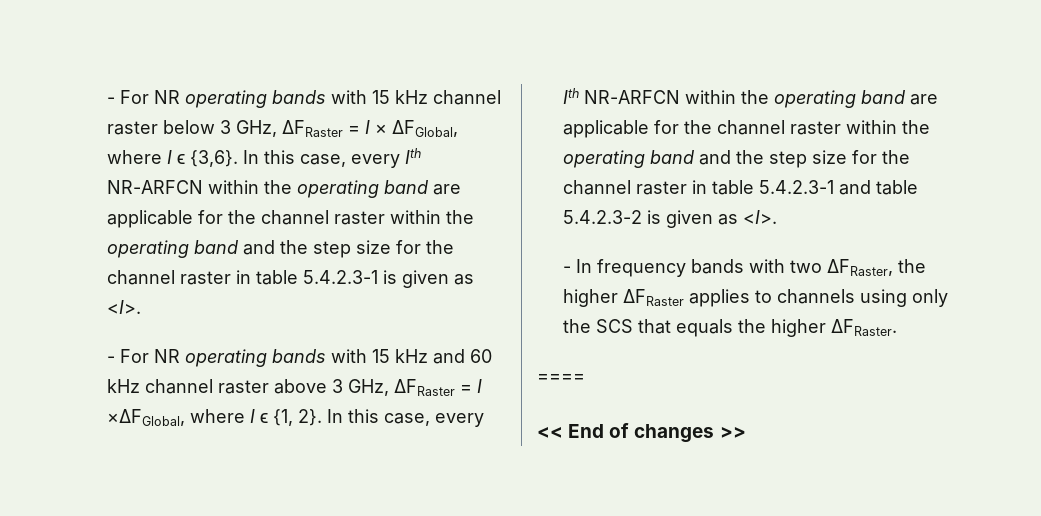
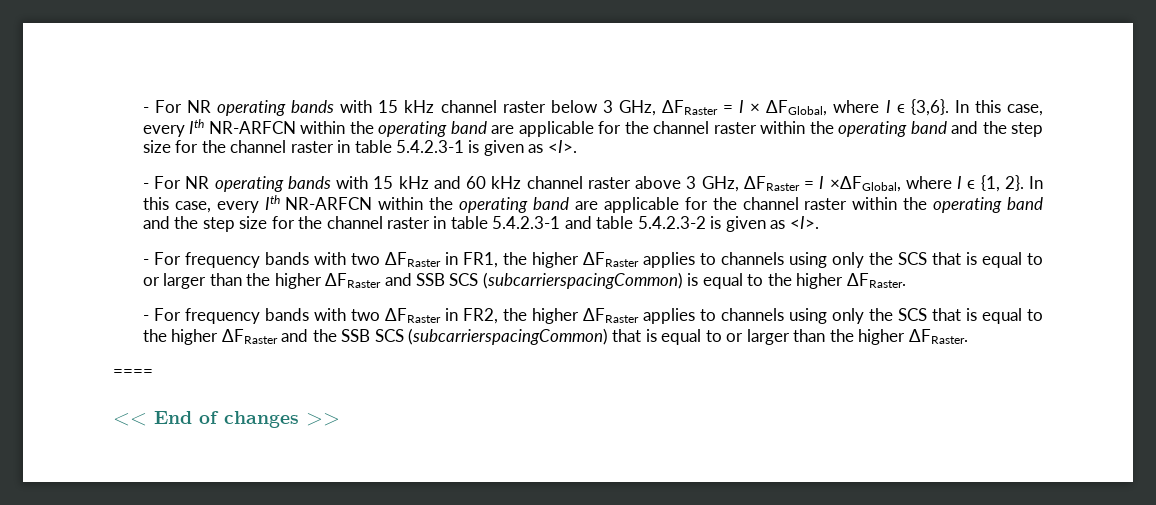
[575,259,893,277] In frequency bands with two ΔFRaster, -> [153,252,498,268] For frequency bands with two ΔFRaster in FR1,
[675,319,733,337] equals -> [965,252,1043,268] [142,272,906,289] [142,308,1043,324] [142,328,826,345] is equal to or larger than the higher ΔFRaster and SSB SCS (subcarrierspacingCommon) is equal to the higher ΔFRaster. // - For frequency bands with two ΔFRaster in FR2, the higher ΔFRaster applies to channels using only the SCS that is equal to the higher ΔFRaster and the SSB SCS (subcarrierspacingCommon) that is equal to or larger than

